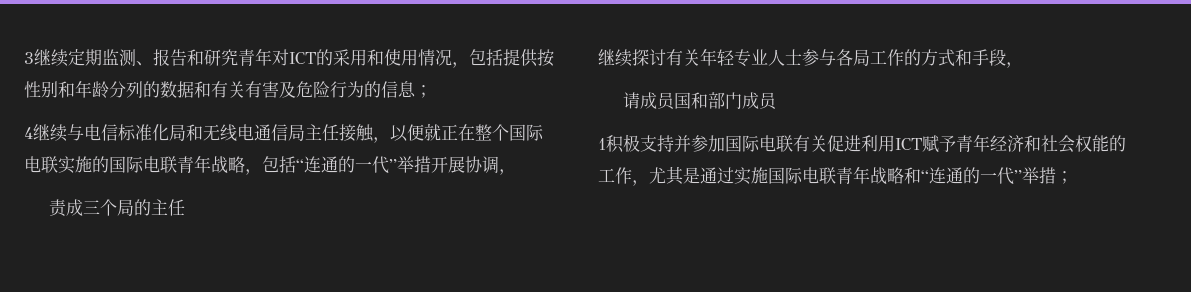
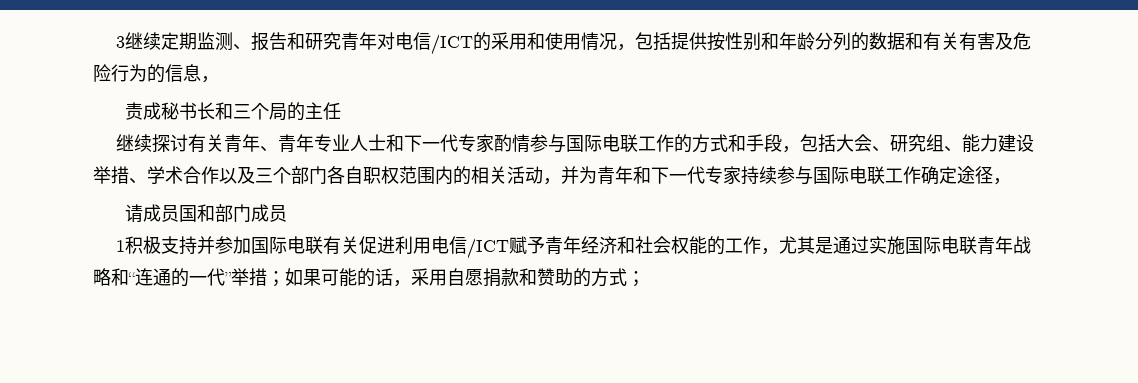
[289,52,316,64] ICT -> [395,32,474,55] 电信/ICT
[415,85,432,98] [24,123,544,143] [24,155,499,175] ； // 4继续与电信标准化局和无线电通信局主任接触，以便就正在整个国际电联实施的国际电联青年战略，包括“连通的一代”举措开展协调 -> (201, 73) none
(84, 207) none -> [160,102,233,120] 秘书长和
[700,48,870,67] 年轻专业人士参与各局 -> [224,134,639,153] 青年、青年专业人士和下一代专家酌情参与国际电联
(1023, 65) none -> [800,134,1035,153] [93,166,1011,185] 包括大会、研究组、能力建设举措、学术合作以及三个部门各自职权范围内的相关活动，并为青年和下一代专家持续参与国际电联工作确定途径，
[895,138,922,150] ICT -> [431,236,510,259] 电信/ICT
(1073, 177) none -> [285,268,645,287] 如果可能的话，采用自愿捐款和赞助的方式；

